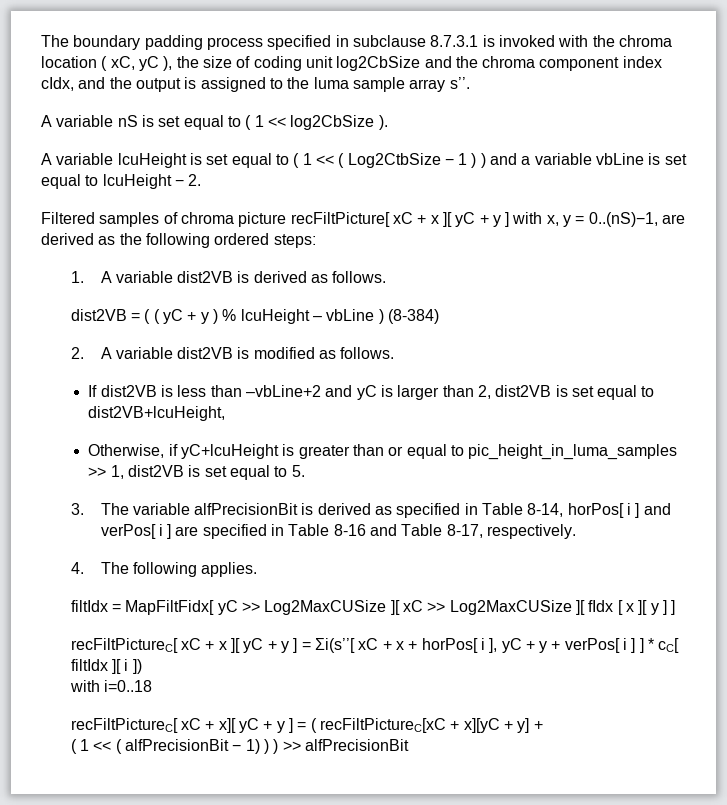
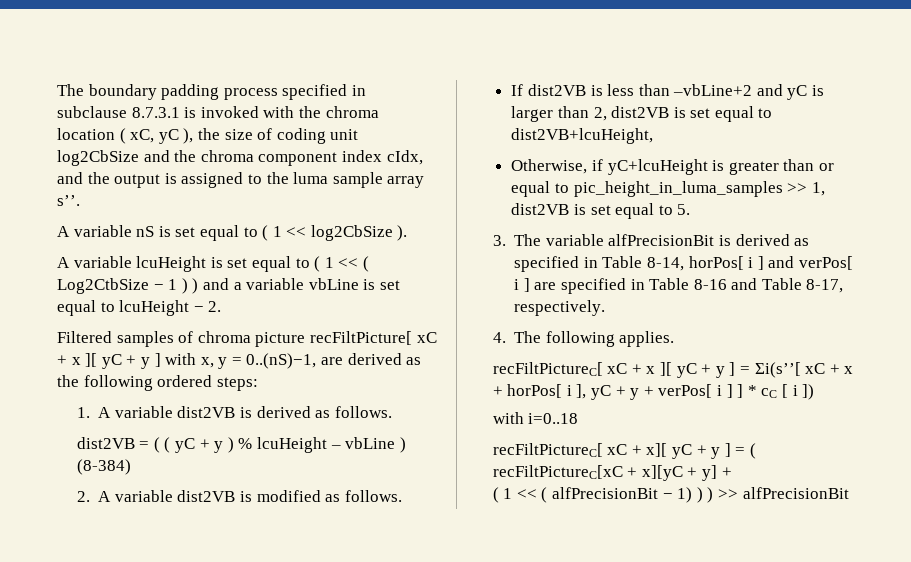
[70,600,676,615] // filtIdx = MapFiltFidx[ yC >> Log2MaxCUSize ][ xC >> Log2MaxCUSize ][ fIdx [ x ][ y ] ] -> (675, 339) none
[658,638,680,653] [70,659,122,674] cC[ filtIdx ][ -> [761,384,788,398] cC [

